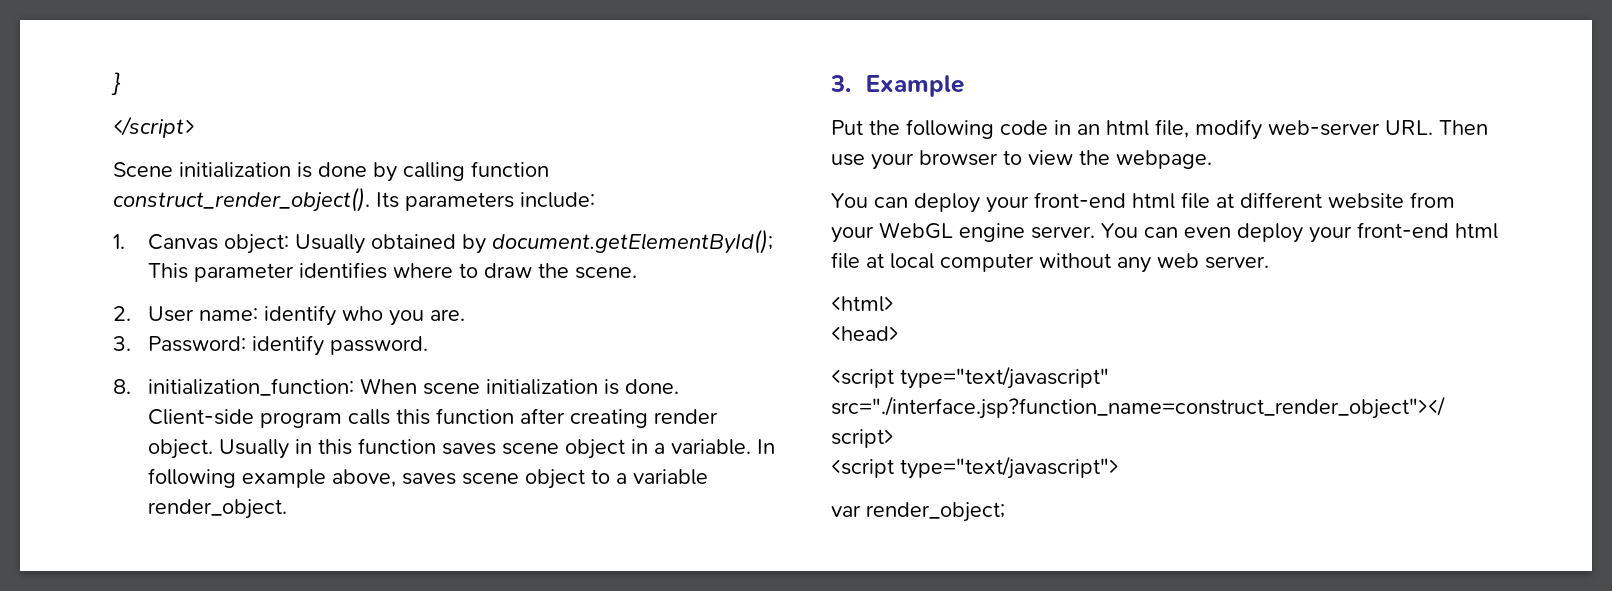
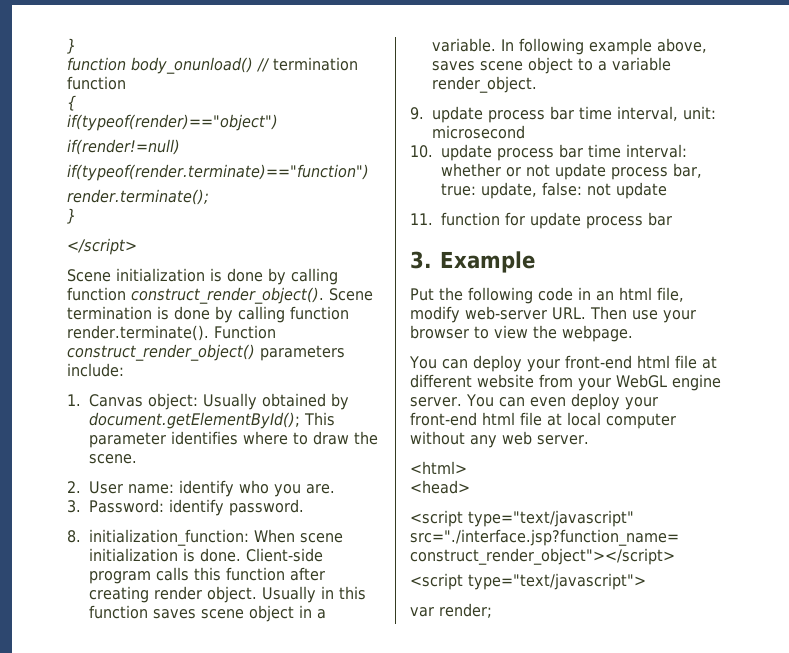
[111,72,121,95] } -> [67,38,76,54] [67,57,358,74] [67,76,126,90] [67,95,76,111] [67,114,278,131] [67,139,180,155] [67,164,369,181] [67,189,209,205] [67,208,76,224] } // function body_onunload() // termination function // { // if(typeof(render)=="object") // if(render!=null) // if(typeof(render.terminate)=="function") // render.terminate(); // }
[376,192,399,208] Its -> [329,288,373,301] [67,306,349,323] [67,325,276,341] [67,344,255,361] Scene termination is done by calling function render.terminate(). Function construct_render_object()
(288, 509) none -> [410,106,716,123] [432,125,525,139] [410,144,687,161] [441,163,702,180] [441,182,667,199] [410,212,672,229] // 9. update process bar time interval, unit: microsecond // 10. update process bar time interval: whether or not update process bar, true: update, false: not update // 11. function for update process bar
[866,502,1005,522] render_object; -> [439,603,492,618] render;

